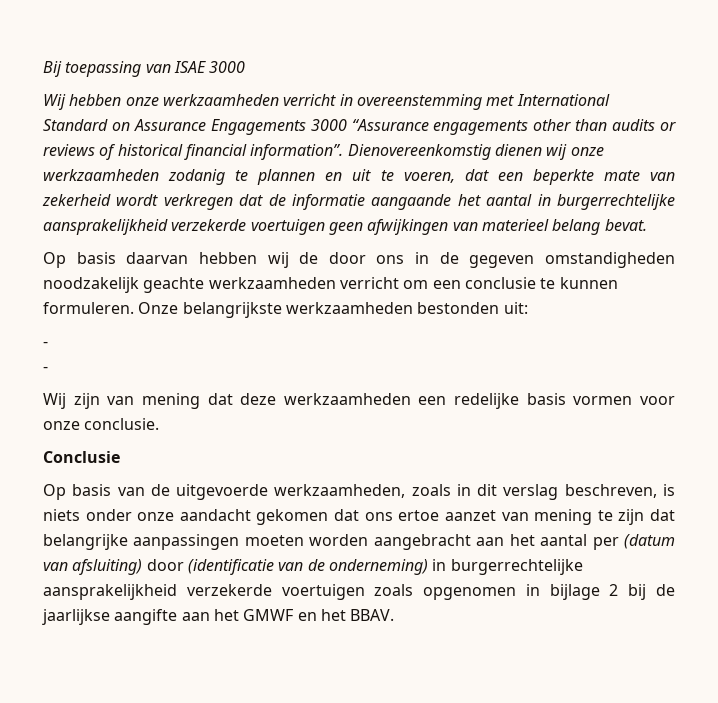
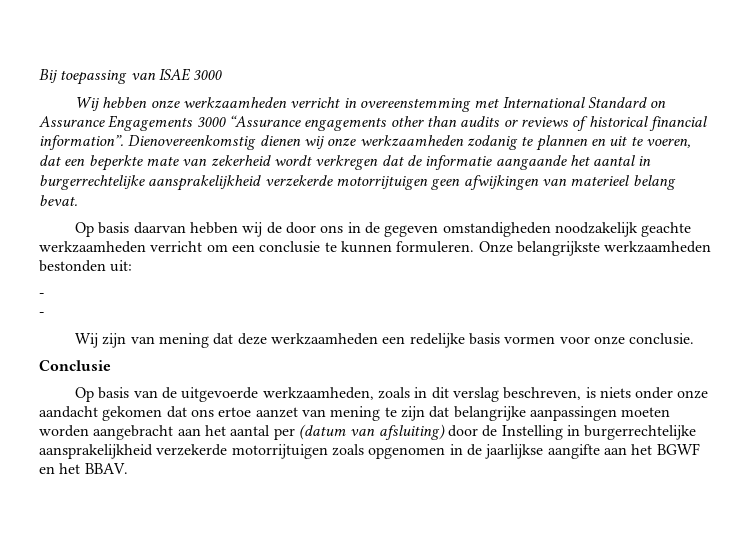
[250,219,325,235] voertuigen -> [335,176,428,190] motorrijtuigen
[187,559,583,575] [43,584,365,600] (identificatie van de onderneming) in burgerrechtelijke aansprakelijkheid verzekerde voertuigen -> [482,425,697,440] [39,444,328,459] de Instelling in burgerrechtelijke aansprakelijkheid verzekerde motorrijtuigen
[549,584,647,600] bijlage 2 bij -> (463, 449) none
[243,609,294,621] GMWF -> [656,443,700,455] BGWF

